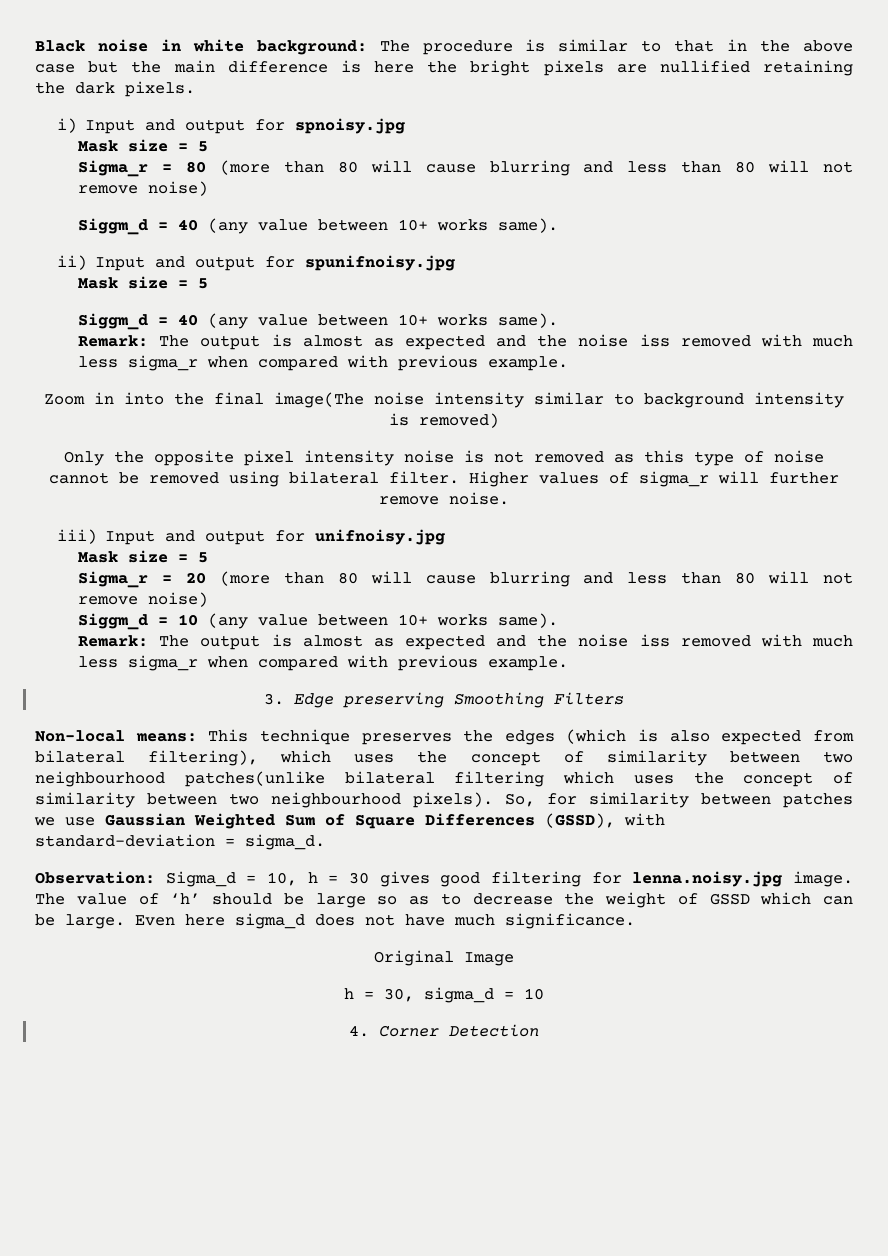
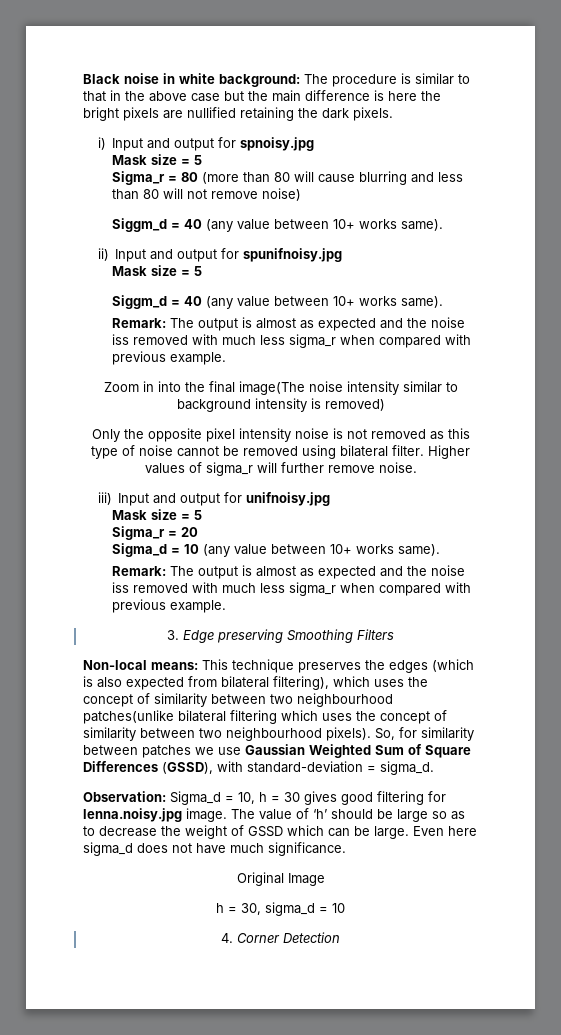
[219,571,853,587] [78,592,209,607] [78,613,149,630] (more than 80 will cause blurring and less than 80 will not remove noise) // Siggm_d -> [112,543,168,557] // Sigma_d

